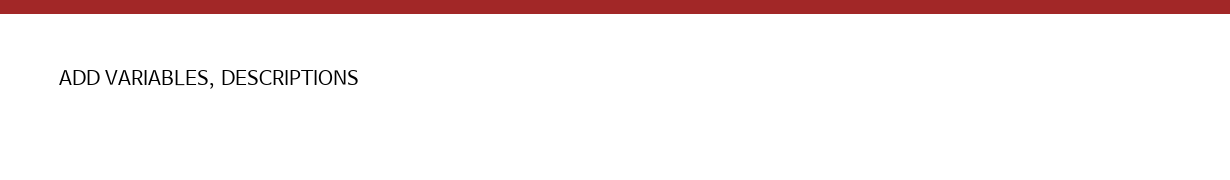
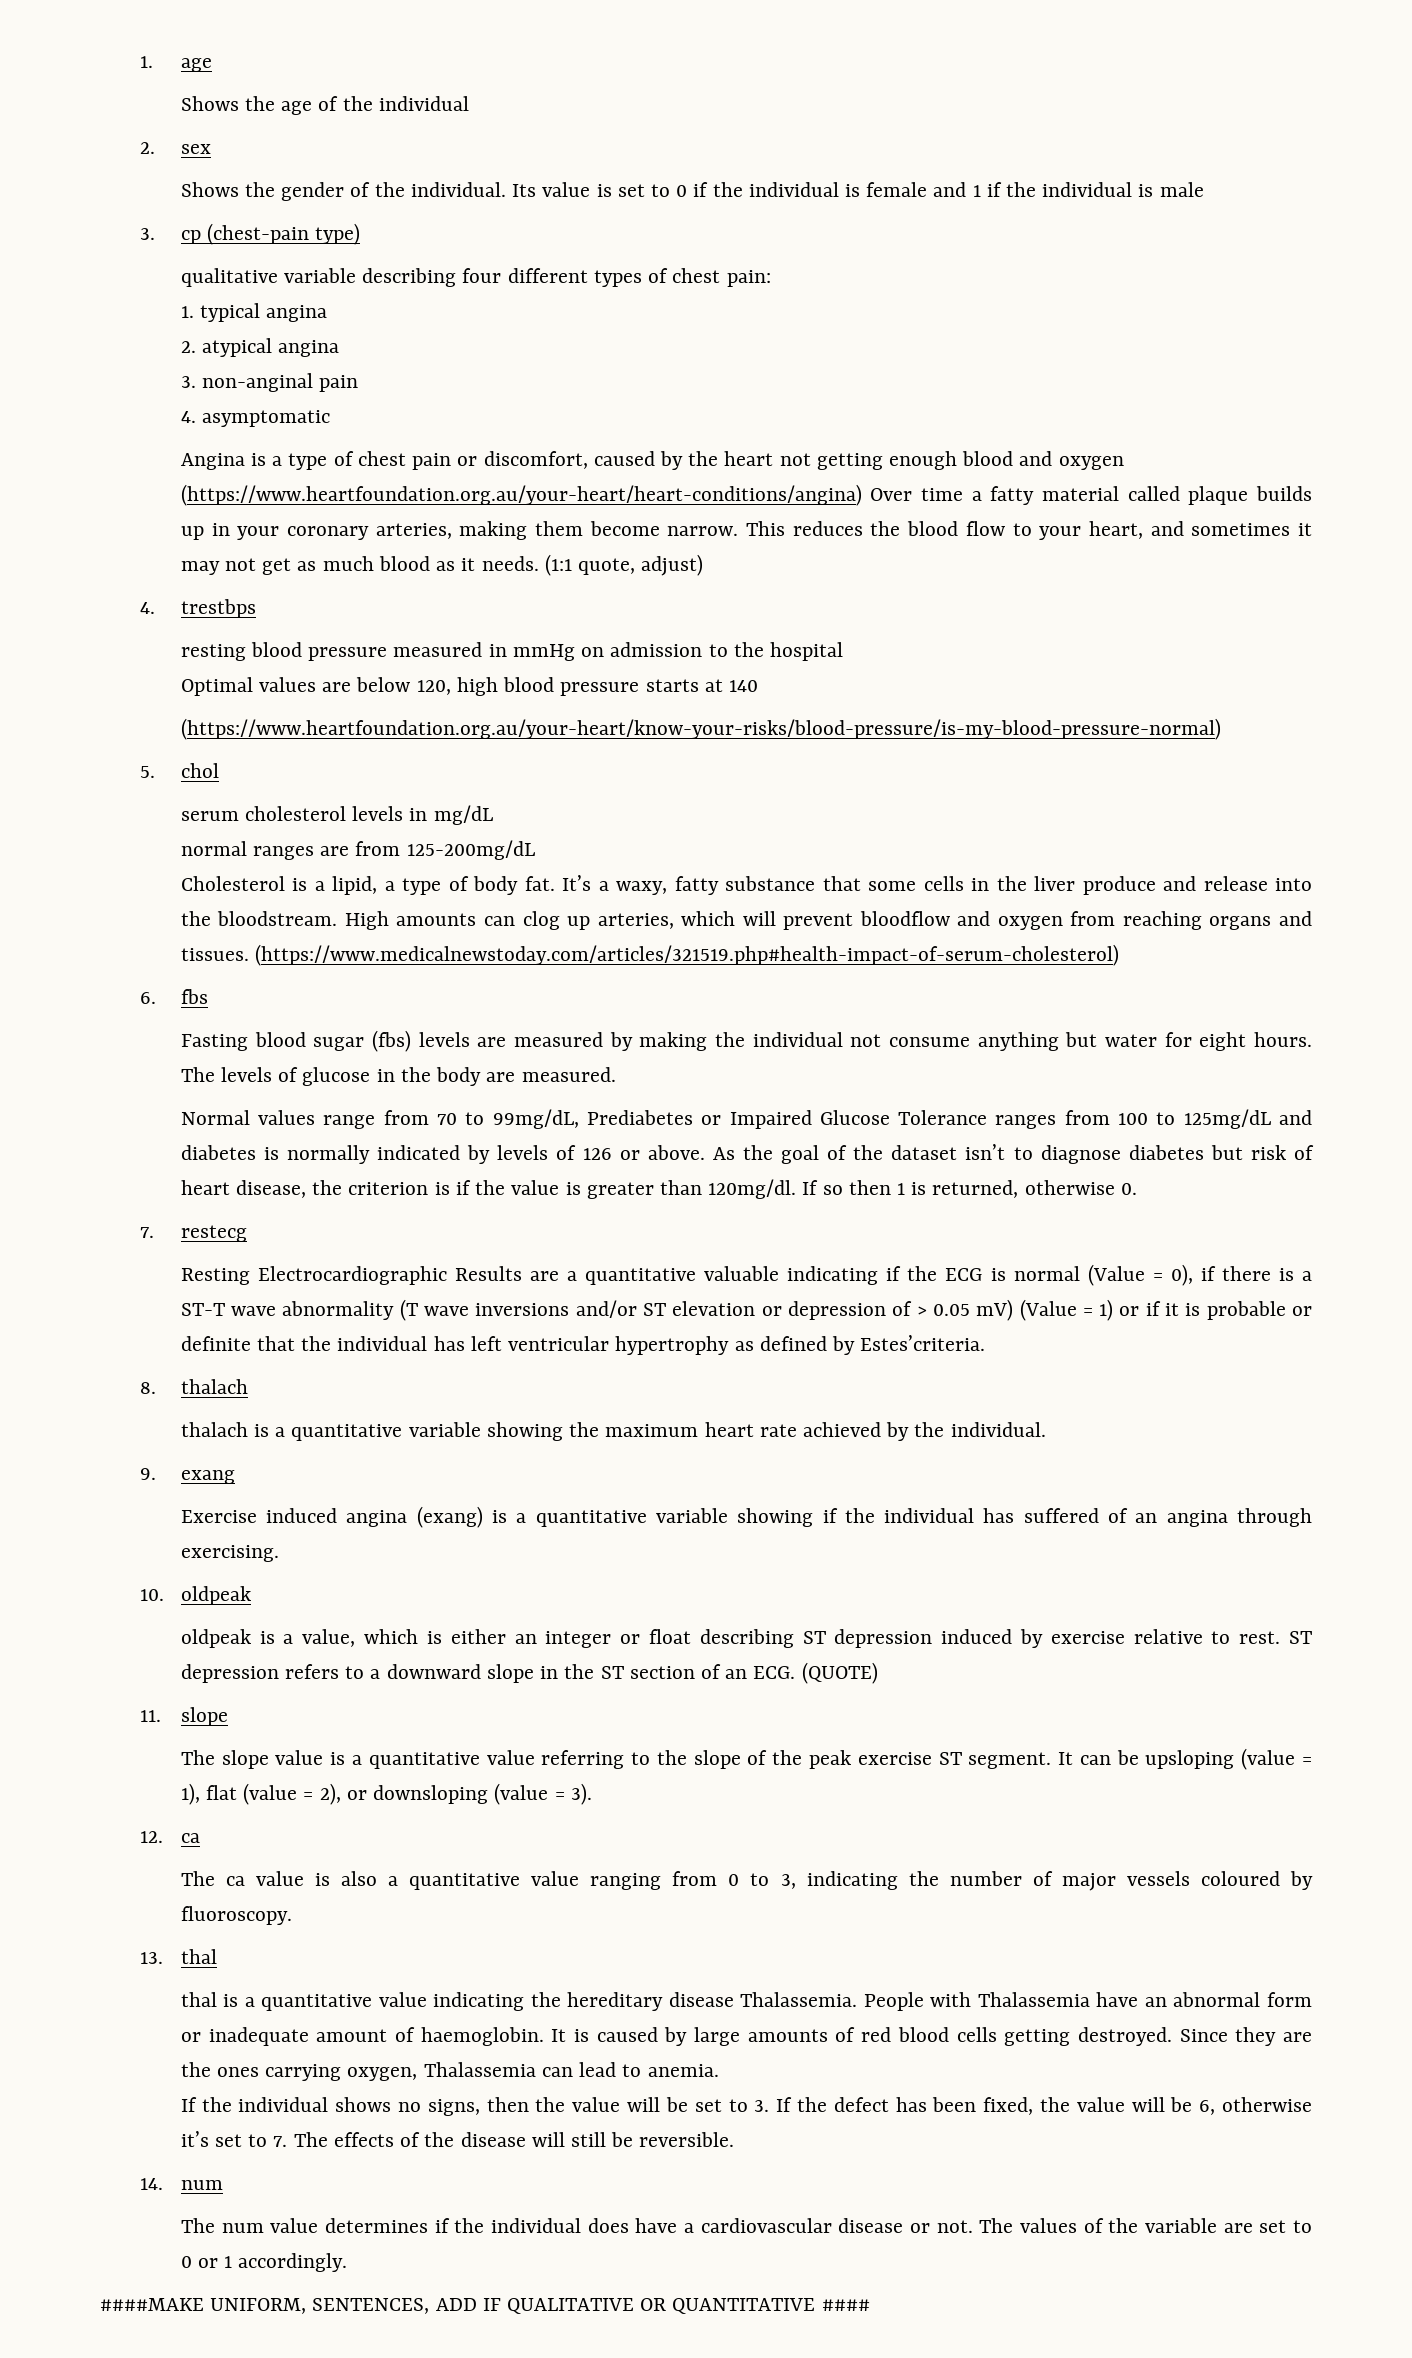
[59,70,359,89] ADD VARIABLES, DESCRIPTIONS -> [140,56,212,72] [180,96,469,115] [140,142,211,154] [180,182,1204,201] [140,223,361,245] [180,268,771,287] [180,303,328,322] [180,338,340,357] [180,373,359,392] [180,410,331,427] [180,451,1124,470] [180,484,1312,506] [180,521,1312,540] [180,554,704,576] [140,599,256,618] [180,642,843,661] [180,677,758,696] [180,718,1221,740] [140,763,219,778] [180,805,493,825] [180,840,535,860] [180,875,1312,895] [180,911,1312,930] [180,944,1120,966] [140,989,208,1004] [180,1030,1312,1052] [180,1067,616,1086] [180,1109,1312,1129] [180,1144,1314,1164] [180,1179,1137,1199] [140,1225,247,1242] [180,1264,1312,1286] [180,1299,1313,1321] [180,1335,986,1355] [140,1379,248,1394] [180,1422,1046,1441] [140,1468,235,1484] [180,1506,1312,1528] [180,1545,279,1562] [140,1586,251,1605] [180,1629,1312,1648] [180,1662,878,1684] [140,1707,228,1726] [180,1748,1312,1770] [180,1783,592,1805] [140,1831,200,1843] [180,1871,1313,1891] [180,1906,292,1925] [140,1949,217,1964] [180,1992,1312,2011] [180,2027,1313,2046] [180,2062,719,2081] [180,2097,1312,2116] [180,2131,735,2147] [140,2178,223,2190] [180,2218,1312,2233] [180,2253,348,2272] [100,2298,870,2314] 1. age // Shows the age of the individual // 2. sex // Shows the gender of the individual. Its value is set to 0 if the individual is female and 1 if the individual is male // 3. cp (chest-pain type) // qualitative variable describing four different types of chest pain: // 1. typical angina // 2. atypical angina // 3. non-anginal pain // 4. asymptomatic // Angina is a type of chest pain or discomfort, caused by the heart not getting enough blood and oxygen (https://www.heartfoundation.org.au/your-heart/heart-conditions/angina) Over time a fatty material called plaque builds up in your coronary arteries, making them become narrow. This reduces the blood flow to your heart, and sometimes it may not get as much blood as it needs. (1:1 quote, adjust) // 4. trestbps // resting blood pressure measured in mmHg on admission to the hospital // Optimal values are below 120, high blood pressure starts at 140 // (https://www.heartfoundation.org.au/your-heart/know-your-risks/blood-pressure/is-my-blood-pressure-normal) // 5. chol // serum cholesterol levels in mg/dL // normal ranges are from 125-200mg/dL // Cholesterol is a lipid, a type of body fat. It’s a waxy, fatty substance that some cells in the liver produce and release into the bloodstream. High amounts can clog up arteries, which will prevent bloodflow and oxygen from reaching organs and tissues. (https://www.medicalnewstoday.com/articles/321519.php#health-impact-of-serum-cholesterol) // 6. fbs // Fasting blood sugar (fbs) levels are measured by making the individual not consume anything but water for eight hours. The levels of glucose in the body are measured. // Normal values range from 70 to 99mg/dL, Prediabetes or Impaired Glucose Tolerance ranges from 100 to 125mg/dL and diabetes is normally indicated by levels of 126 or above. As the goal of the dataset isn’t to diagnose diabetes but risk of heart disease, the criterion is if the value is greater than 120mg/dl. If so then 1 is returned, otherwise 0. // 7. restecg // Resting Electrocardiographic Results are a quantitative valuable indicating if the ECG is normal (Value = 0), if there is a ST-T wave abnormality (T wave inversions and/or ST elevation or depression of > 0.05 mV) (Value = 1) or if it is probable or definite that the individual has left ventricular hypertrophy as defined by Estes’criteria. // 8. thalach // thalach is a quantitative variable showing the maximum heart rate achieved by the individual. // 9. exang // Exercise induced angina (exang) is a quantitative variable showing if the individual has suffered of an angina through exercising. // 10. oldpeak // oldpeak is a value, which is either an integer or float describing ST depression induced by exercise relative to rest. ST depression refers to a downward slope in the ST section of an ECG. (QUOTE) // 11. slope // The slope value is a quantitative value referring to the slope of the peak exercise ST segment. It can be upsloping (value = 1), flat (value = 2), or downsloping (value = 3). // 12. ca // The ca value is also a quantitative value ranging from 0 to 3, indicating the number of major vessels coloured by fluoroscopy. // 13. thal // thal is a quantitative value indicating the hereditary disease Thalassemia. People with Thalassemia have an abnormal form or inadequate amount of haemoglobin. It is caused by large amounts of red blood cells getting destroyed. Since they are the ones carrying oxygen, Thalassemia can lead to anemia. // If the individual shows no signs, then the value will be set to 3. If the defect has been fixed, the value will be 6, otherwise it’s set to 7. The effects of the disease will still be reversible. // 14. num // The num value determines if the individual does have a cardiovascular disease or not. The values of the variable are set to 0 or 1 accordingly. // ####MAKE UNIFORM, SENTENCES, ADD IF QUALITATIVE OR QUANTITATIVE ####

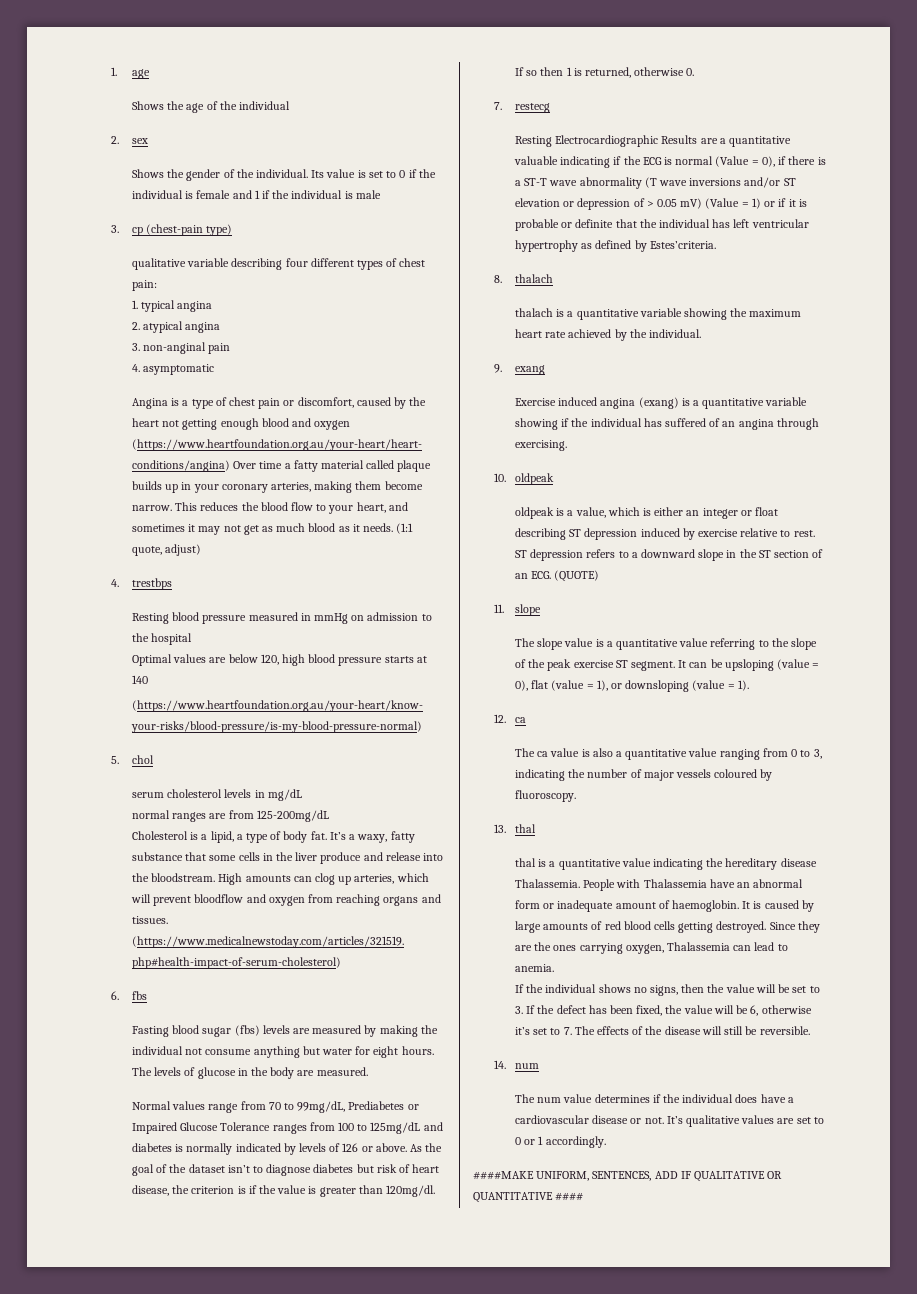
[180,644,246,661] resting -> [131,613,169,624] Resting
[180,1783,200,1805] 1), -> [514,680,528,691] 0),
[319,1783,341,1805] 2), -> [596,680,608,691] 1),
[570,1783,592,1805] 3). -> [737,680,749,691] 1).
[979,2218,1217,2233] The values of the variable -> [666,1115,775,1127] It’s qualitative values

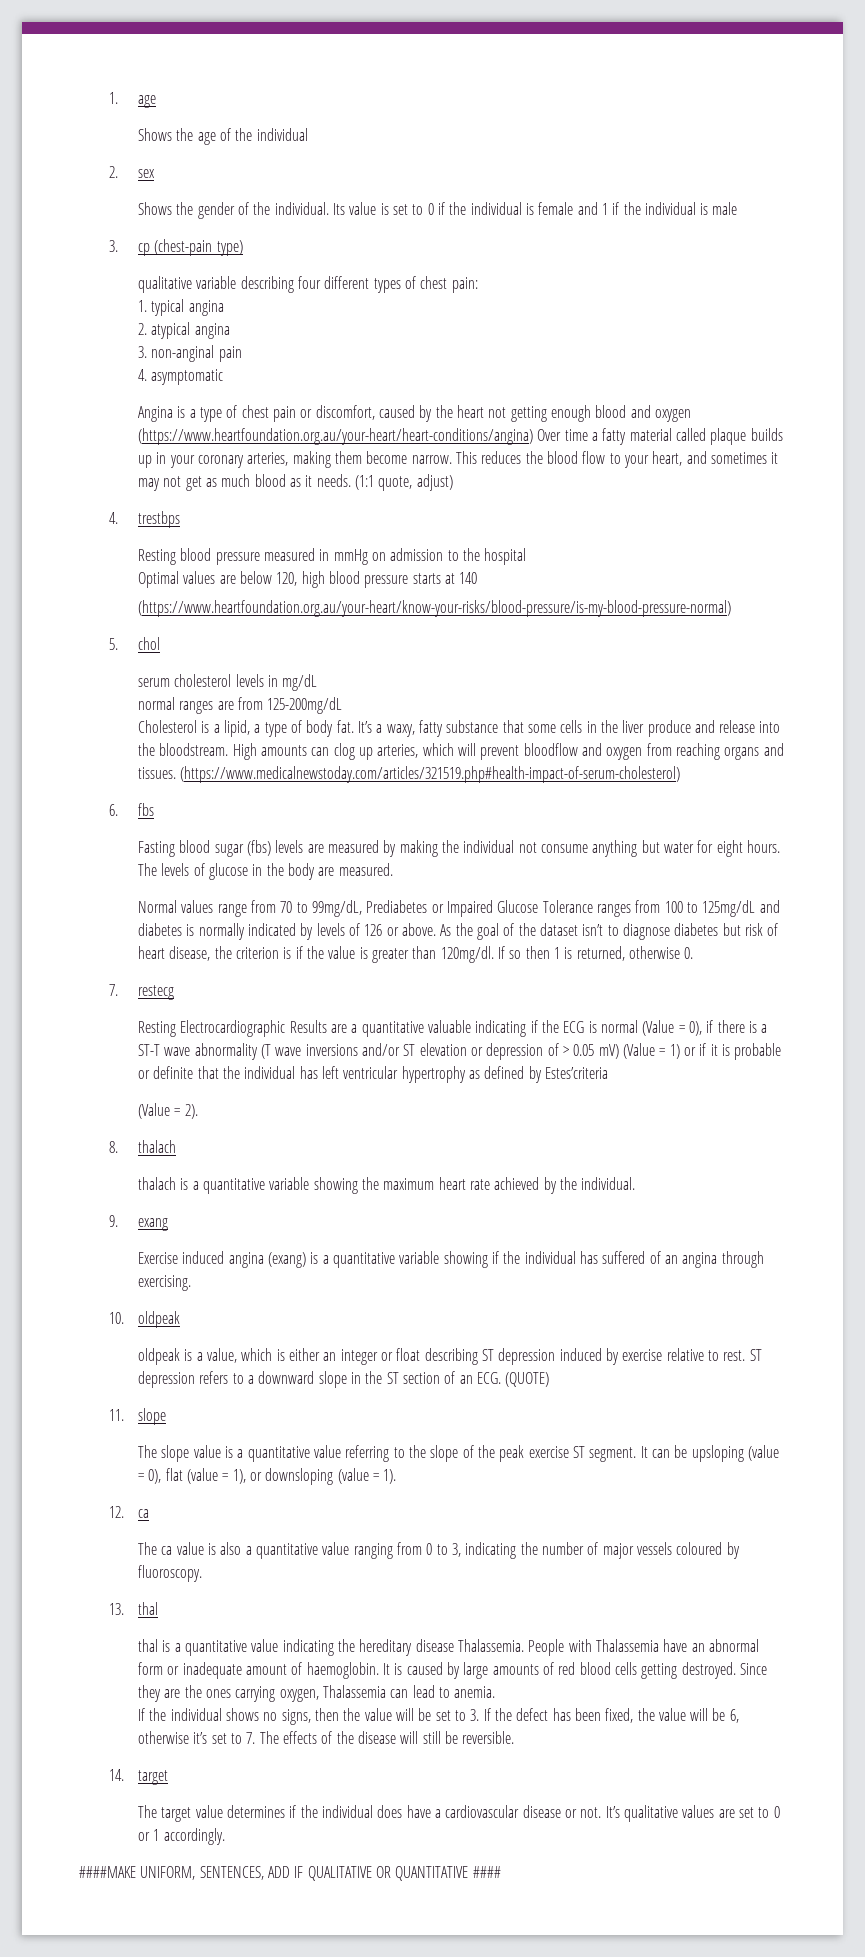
[649,241,716,249] Estes’criteria. -> [544,1067,608,1079] [138,1103,198,1119] Estes’criteria // (Value = 2).
[514,1063,539,1069] [514,1094,562,1103] num // The num -> [138,1770,169,1785] [138,1805,192,1822] target // The target

